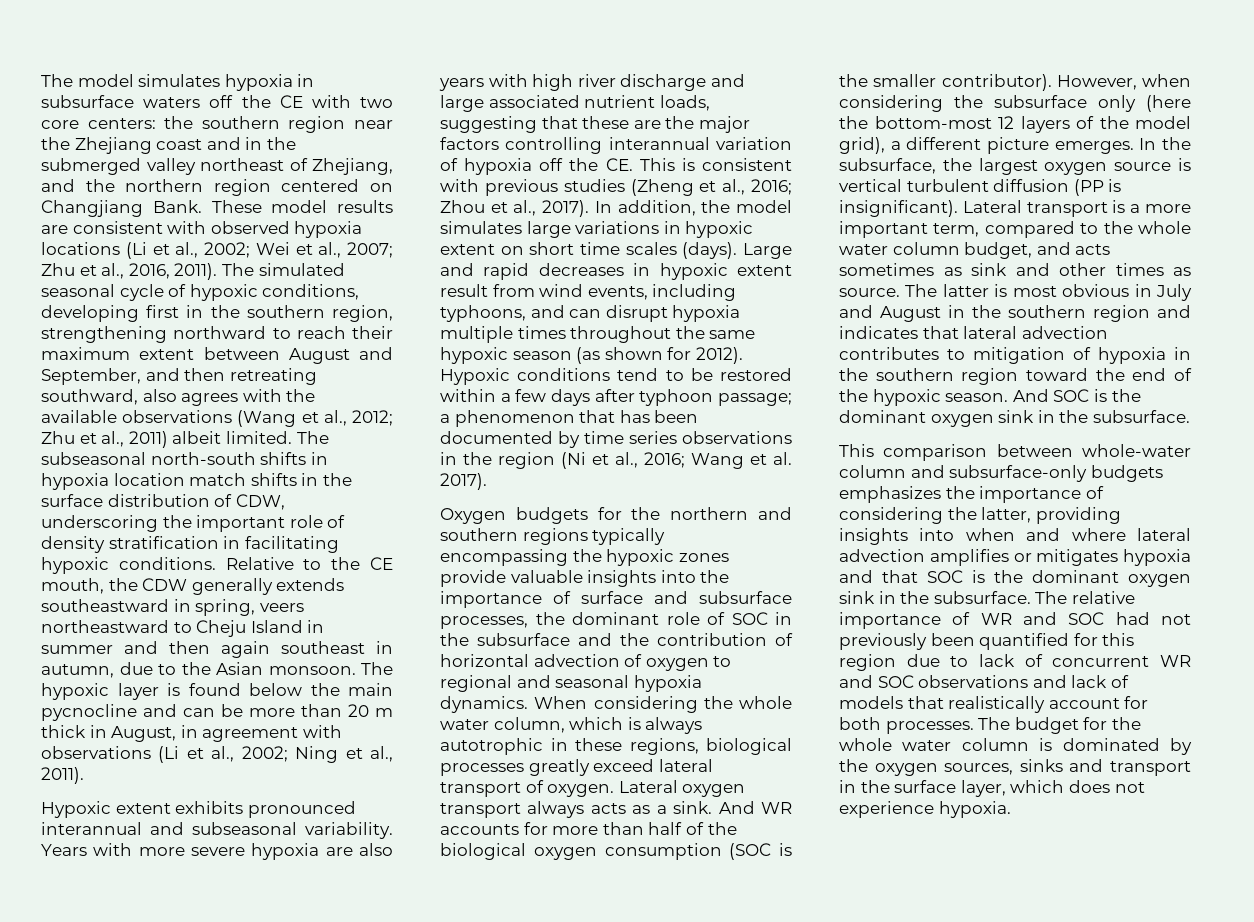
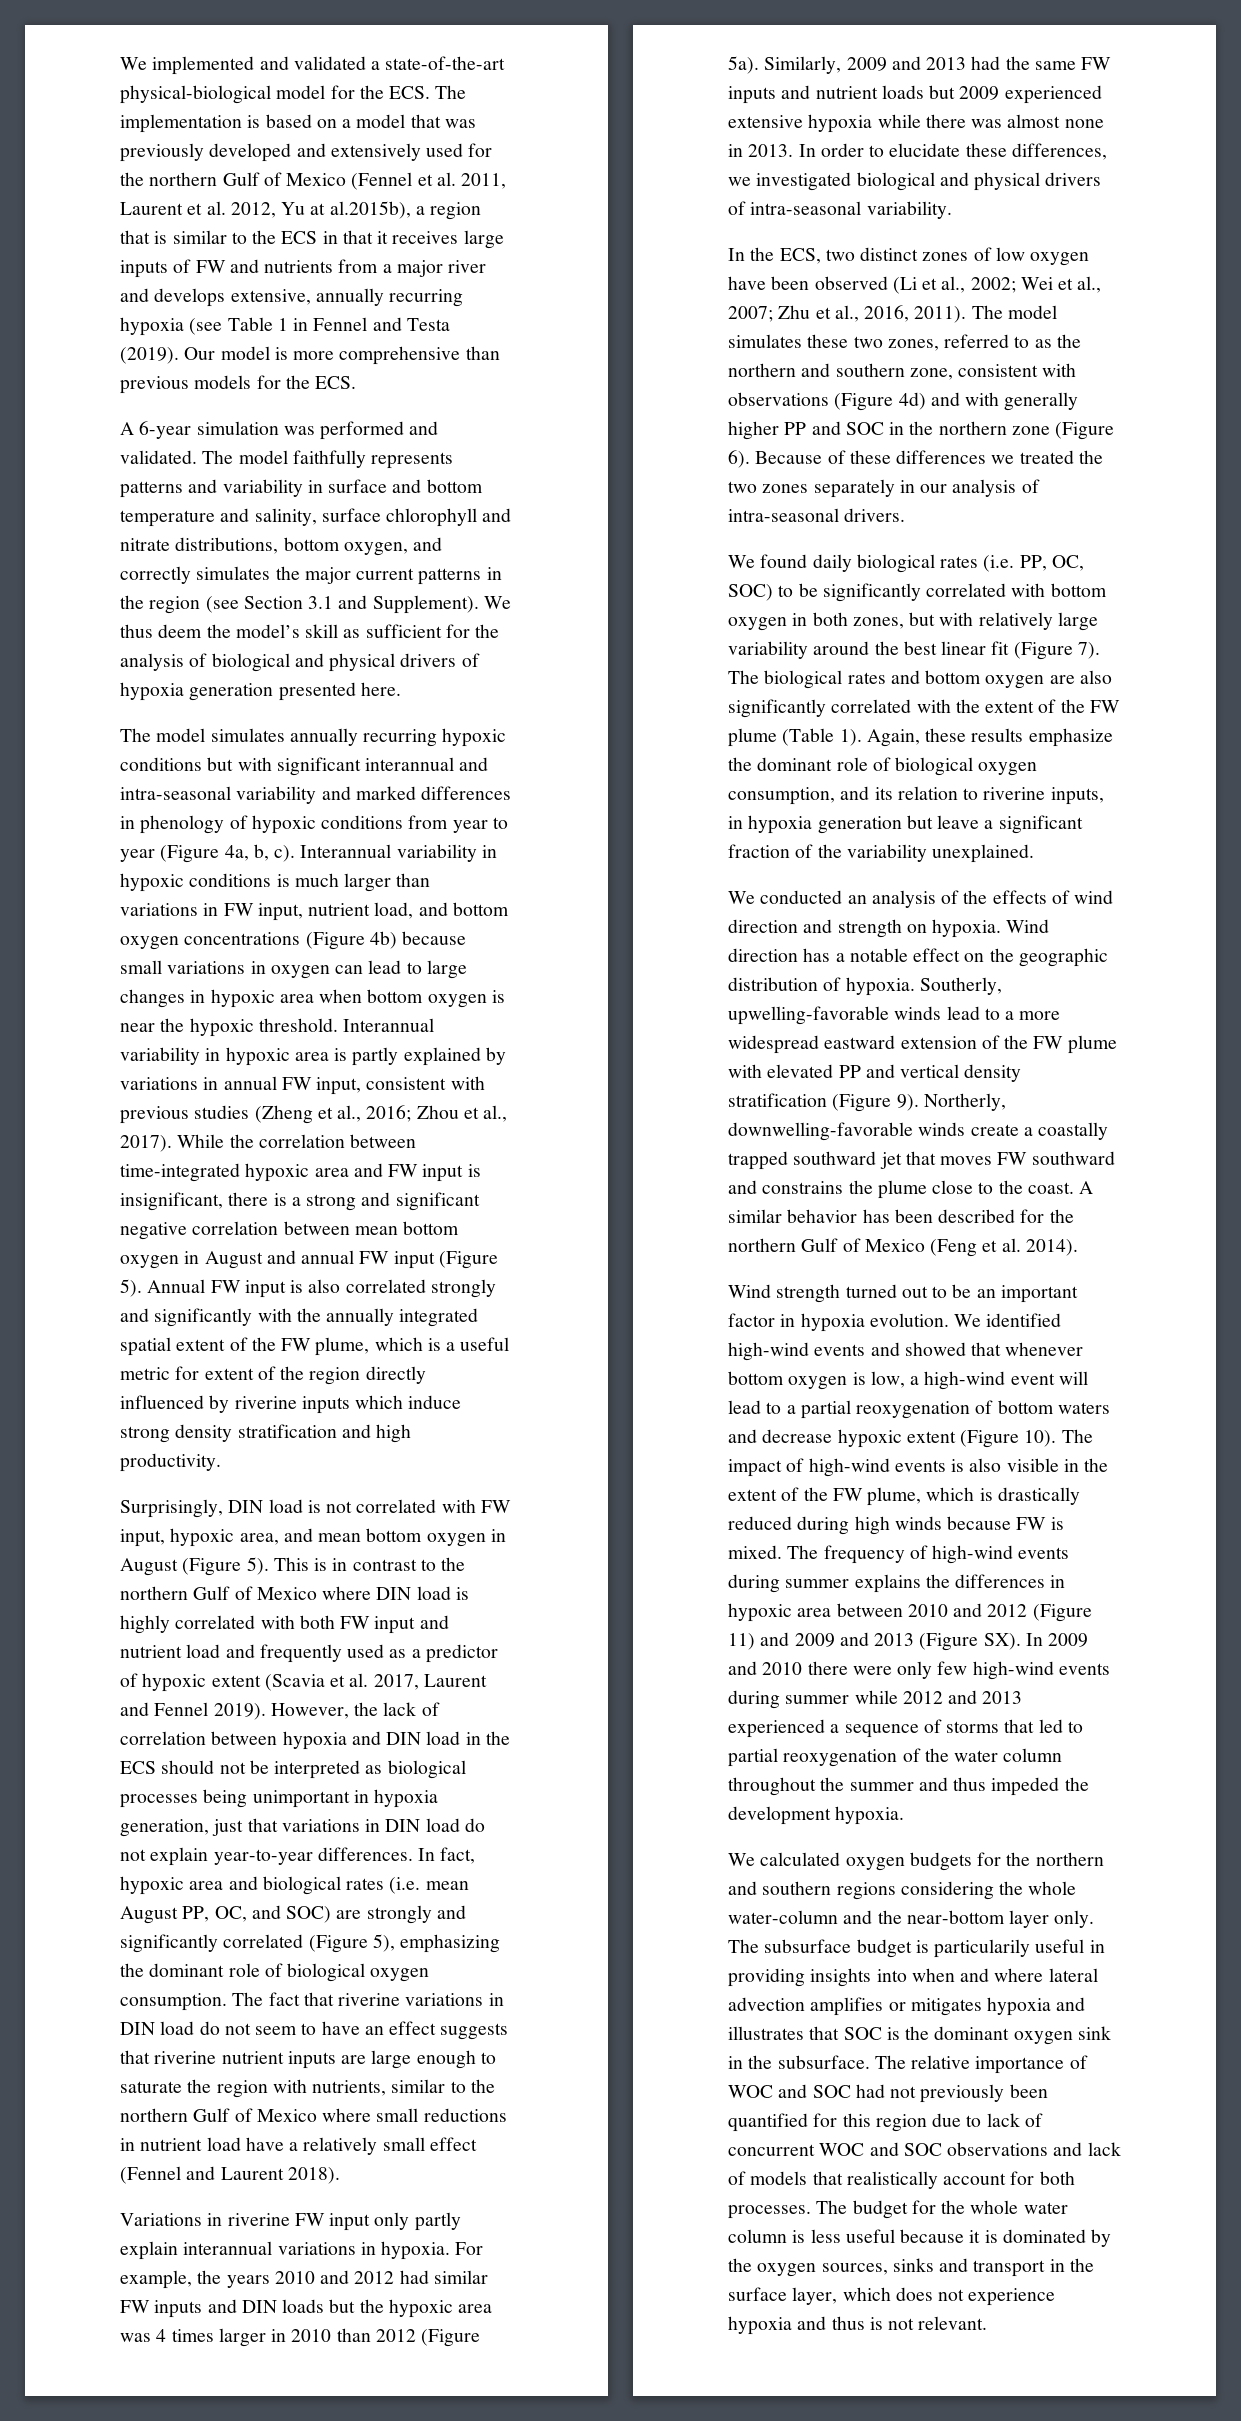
[41,74,315,91] [41,95,393,108] [41,116,393,133] [41,137,296,154] [41,158,393,175] [41,179,393,196] [41,200,393,217] [41,221,363,238] [41,242,120,255] The model simulates hypoxia in subsurface waters off the CE with two core centers: the southern region near the Zhejiang coast and in the submerged valley northeast of Zhejiang, and the northern region centered on Changjiang Bank. These model results are consistent with observed hypoxia locations -> [120,56,506,75] [120,85,467,104] [120,114,476,133] [120,143,493,162] [120,172,507,190] [120,201,482,220] [120,230,504,249] [120,259,487,278] [120,288,464,307] [120,317,450,336] [120,346,500,365] [120,375,357,394] [120,421,439,440] [120,450,454,469] [120,479,483,498] [120,508,512,527] [120,537,443,556] [120,566,502,585] [120,595,511,614] [120,624,500,638] [120,653,480,672] [120,682,401,701] [120,728,507,747] [120,757,489,776] [120,786,512,804] [120,815,508,834] [120,844,497,863] [120,873,431,892] [120,902,509,921] [120,931,467,950] [120,960,467,979] [120,989,505,1008] [120,1018,435,1037] [120,1047,506,1066] [120,1076,485,1095] [120,1105,508,1124] [120,1134,417,1152] [120,1163,481,1182] [120,1192,480,1211] [120,1221,460,1240] [120,1250,498,1269] [120,1279,496,1298] [120,1308,479,1327] [120,1337,510,1356] [120,1366,426,1385] [120,1395,462,1414] [120,1424,412,1443] [120,1453,221,1472] [120,1499,511,1518] [120,1528,506,1547] [120,1557,466,1576] [120,1586,469,1600] [120,1615,449,1634] [120,1644,498,1663] [120,1673,487,1692] [120,1702,440,1720] [120,1731,510,1750] [120,1760,466,1779] [120,1789,439,1808] [120,1818,485,1837] [120,1847,476,1866] [120,1876,469,1895] [120,1905,466,1924] [120,1934,501,1953] [120,1963,430,1982] [120,1992,504,2011] [120,2021,509,2040] [120,2050,496,2069] [120,2079,495,2098] [120,2108,507,2122] [120,2137,477,2155] [120,2166,340,2184] [120,2212,461,2231] [120,2241,484,2260] [120,2270,488,2289] [120,2299,493,2318] [120,2328,481,2347] [728,56,1112,74] [728,85,1102,104] [728,114,1104,133] [728,143,1107,160] [728,172,1102,191] [728,201,952,219] [728,247,1090,266] [728,276,888,290] We implemented and validated a state-of-the-art physical-biological model for the ECS. The implementation is based on a model that was previously developed and extensively used for the northern Gulf of Mexico (Fennel et al. 2011, Laurent et al. 2012, Yu at al.2015b), a region that is similar to the ECS in that it receives large inputs of FW and nutrients from a major river and develops extensive, annually recurring hypoxia (see Table 1 in Fennel and Testa (2019). Our model is more comprehensive than previous models for the ECS. // A 6-year simulation was performed and validated. The model faithfully represents patterns and variability in surface and bottom temperature and salinity, surface chlorophyll and nitrate distributions, bottom oxygen, and correctly simulates the major current patterns in the region (see Section 3.1 and Supplement). We thus deem the model’s skill as sufficient for the analysis of biological and physical drivers of hypoxia generation presented here. // The model simulates annually recurring hypoxic conditions but with significant interannual and intra-seasonal variability and marked differences in phenology of hypoxic conditions from year to year (Figure 4a, b, c). Interannual variability in hypoxic conditions is much larger than variations in FW input, nutrient load, and bottom oxygen concentrations (Figure 4b) because small variations in oxygen can lead to large changes in hypoxic area when bottom oxygen is near the hypoxic threshold. Interannual variability in hypoxic area is partly explained by variations in annual FW input, consistent with previous studies (Zheng et al., 2016; Zhou et al., 2017). While the correlation between time-integrated hypoxic area and FW input is insignificant, there is a strong and significant negative correlation between mean bottom oxygen in August and annual FW input (Figure 5). Annual FW input is also correlated strongly and significantly with the annually integrated spatial extent of the FW plume, which is a useful metric for extent of the region directly influenced by riverine inputs which induce strong density stratification and high productivity. // Surprisingly, DIN load is not correlated with FW input, hypoxic area, and mean bottom oxygen in August (Figure 5). This is in contrast to the northern Gulf of Mexico where DIN load is highly correlated with both FW input and nutrient load and frequently used as a predictor of hypoxic extent (Scavia et al. 2017, Laurent and Fennel 2019). However, the lack of correlation between hypoxia and DIN load in the ECS should not be interpreted as biological processes being unimportant in hypoxia generation, just that variations in DIN load do not explain year-to-year differences. In fact, hypoxic area and biological rates (i.e. mean August PP, OC, and SOC) are strongly and significantly correlated (Figure 5), emphasizing the dominant role of biological oxygen consumption. The fact that riverine variations in DIN load do not seem to have an effect suggests that riverine nutrient inputs are large enough to saturate the region with nutrients, similar to the northern Gulf of Mexico where small reductions in nutrient load have a relatively small effect (Fennel and Laurent 2018). // Variations in riverine FW input only partly explain interannual variations in hypoxia. For example, the years 2010 and 2012 had similar FW inputs and DIN loads but the hypoxic area was 4 times larger in 2010 than 2012 (Figure 5a). Similarly, 2009 and 2013 had the same FW inputs and nutrient loads but 2009 experienced extensive hypoxia while there was almost none in 2013. In order to elucidate these differences, we investigated biological and physical drivers of intra-seasonal variability. // In the ECS, two distinct zones of low oxygen have been observed
[258,263,345,276] [41,284,360,301] [41,305,393,322] [41,326,393,343] [41,347,393,364] [41,368,317,385] [41,389,316,406] [41,410,393,427] [41,431,329,448] [41,452,328,465] [41,473,352,490] [41,494,285,510] [41,515,346,532] [41,536,339,553] [41,557,394,574] [41,578,345,595] [41,599,304,616] [41,620,325,637] [41,641,393,658] [41,662,393,678] [41,683,393,700] [41,704,393,721] [41,725,342,742] [41,746,393,763] [41,767,84,784] [41,801,356,818] [41,822,393,839] [41,843,393,860] [439,74,745,91] [440,95,710,112] [440,116,750,133] [440,137,792,154] [440,158,792,175] [440,179,792,196] [440,200,792,217] [440,221,754,238] [440,242,792,259] [440,263,792,280] [440,284,737,301] [440,305,741,322] [440,326,756,343] [440,347,743,364] [440,368,792,385] [440,389,792,406] [440,410,699,427] [440,431,792,448] [440,452,792,469] [440,473,487,490] [440,508,506,524] simulated seasonal cycle of hypoxic conditions, developing first in the southern region, strengthening northward to reach their maximum extent between August and September, and then retreating southward, also agrees with the available observations (Wang et al., 2012; Zhu et al., 2011) albeit limited. The subseasonal north-south shifts in hypoxia location match shifts in the surface distribution of CDW, underscoring the important role of density stratification in facilitating hypoxic conditions. Relative to the CE mouth, the CDW generally extends southeastward in spring, veers northeastward to Cheju Island in summer and then again southeast in autumn, due to the Asian monsoon. The hypoxic layer is found below the main pycnocline and can be more than 20 m thick in August, in agreement with observations (Li et al., 2002; Ning et al., 2011). // Hypoxic extent exhibits pronounced interannual and subseasonal variability. Years with more severe hypoxia are also years with high river discharge and large associated nutrient loads, suggesting that these are the major factors controlling interannual variation of hypoxia off the CE. This is consistent with previous studies (Zheng et al., 2016; Zhou et al., 2017). In addition, the model simulates large variations in hypoxic extent on short time scales (days). Large and rapid decreases in hypoxic extent result from wind events, including typhoons, and can disrupt hypoxia multiple times throughout the same hypoxic season (as shown for 2012). Hypoxic conditions tend to be restored within a few days after typhoon passage; a phenomenon that has been documented by time series observations in the region (Ni et al., 2016; Wang et al. 2017). // Oxygen -> [1007,305,1057,319] [728,334,1081,351] [728,363,1077,380] [728,392,1079,411] [728,421,1115,440] [728,450,1103,468] [728,479,1040,498] [728,508,906,522] [728,554,1084,573] [728,583,1107,602] [728,612,1098,631] [728,641,1100,660] [728,670,1112,689] [728,699,1120,718] [728,728,1113,747] [728,757,1038,776] [728,786,1104,805] [728,815,1083,834] [728,844,1035,863] [728,890,1114,908] [728,919,1050,938] [728,948,1108,967] [728,977,1002,996] [728,1006,1061,1025] [728,1035,1117,1054] [728,1064,1022,1082] [728,1093,1006,1112] [728,1122,1109,1141] [728,1151,1115,1170] [728,1180,1094,1199] [728,1209,1074,1223] [728,1238,1078,1257] [728,1284,1078,1303] [728,1313,1062,1332] [728,1342,1084,1361] [728,1371,1088,1390] [728,1400,1110,1419] [728,1429,1093,1448] [728,1458,1109,1477] [728,1487,1080,1506] [728,1516,1064,1535] [728,1545,1070,1564] [728,1574,1066,1593] [728,1603,1092,1622] [728,1632,1089,1651] [728,1661,1110,1680] [728,1690,1023,1709] [728,1719,1083,1738] [728,1748,1063,1767] [728,1777,1089,1796] [728,1806,905,1825] [728,1852,905,1871] model simulates these two zones, referred to as the northern and southern zone, consistent with observations (Figure 4d) and with generally higher PP and SOC in the northern zone (Figure 6). Because of these differences we treated the two zones separately in our analysis of intra-seasonal drivers. // We found daily biological rates (i.e. PP, OC, SOC) to be significantly correlated with bottom oxygen in both zones, but with relatively large variability around the best linear fit (Figure 7). The biological rates and bottom oxygen are also significantly correlated with the extent of the FW plume (Table 1). Again, these results emphasize the dominant role of biological oxygen consumption, and its relation to riverine inputs, in hypoxia generation but leave a significant fraction of the variability unexplained. // We conducted an analysis of the effects of wind direction and strength on hypoxia. Wind direction has a notable effect on the geographic distribution of hypoxia. Southerly, upwelling-favorable winds lead to a more widespread eastward extension of the FW plume with elevated PP and vertical density stratification (Figure 9). Northerly, downwelling-favorable winds create a coastally trapped southward jet that moves FW southward and constrains the plume close to the coast. A similar behavior has been described for the northern Gulf of Mexico (Feng et al. 2014). // Wind strength turned out to be an important factor in hypoxia evolution. We identified high-wind events and showed that whenever bottom oxygen is low, a high-wind event will lead to a partial reoxygenation of bottom waters and decrease hypoxic extent (Figure 10). The impact of high-wind events is also visible in the extent of the FW plume, which is drastically reduced during high winds because FW is mixed. The frequency of high-wind events during summer explains the differences in hypoxic area between 2010 and 2012 (Figure 11) and 2009 and 2013 (Figure SX). In 2009 and 2010 there were only few high-wind events during summer while 2012 and 2013 experienced a sequence of storms that led to partial reoxygenation of the water column throughout the summer and thus impeded the development hypoxia. // We calculated oxygen
[592,528,666,545] [440,549,729,566] [440,570,730,587] [440,591,792,608] [440,612,792,629] [440,633,793,646] [440,654,732,671] [440,675,702,692] [440,696,792,713] [440,717,703,734] [440,738,792,755] [440,759,713,776] [440,780,746,797] [440,801,792,818] [440,822,737,835] [440,843,792,860] [839,74,1191,91] [839,95,1191,112] [839,116,1191,133] [839,137,1191,154] [839,158,1191,175] [839,179,1122,196] [839,200,1191,217] [839,221,1191,238] [839,242,1111,259] [839,263,1191,276] [839,284,1192,301] [839,305,1191,322] [839,326,1108,339] [839,347,1191,364] [839,368,1192,385] [839,389,1141,406] [839,410,1190,427] [839,444,1191,461] [839,465,1163,482] [839,486,1104,503] [839,507,1032,524] typically encompassing the hypoxic zones provide valuable insights into the importance of surface and subsurface processes, the dominant role of SOC in the subsurface and the contribution of horizontal advection of oxygen to regional and seasonal hypoxia dynamics. When considering the whole water column, which is always autotrophic in these regions, biological processes greatly exceed lateral transport of oxygen. Lateral oxygen transport always acts as a sink. And WR accounts for more than half of the biological oxygen consumption (SOC is the smaller contributor). However, when considering the subsurface only (here the bottom-most 12 layers of the model grid), a different picture emerges. In the subsurface, the largest oxygen source is vertical turbulent diffusion (PP is insignificant). Lateral transport is a more important term, compared to the whole water column budget, and acts sometimes as sink and other times as source. The latter is most obvious in July and August in the southern region and indicates that lateral advection contributes to mitigation of hypoxia in the southern region toward the end of the hypoxic season. And SOC is the dominant oxygen sink in the subsurface. // This comparison between whole-water column and subsurface-only budgets emphasizes the importance of considering the latter, -> [900,1881,1077,1900] [728,1910,1095,1928] [728,1939,1105,1958] considering the whole water-column and the near-bottom layer only. The subsurface budget is particularily useful in
(873, 576) none -> [728,2026,804,2040] illustrates
[980,613,1012,625] WR -> [728,2085,773,2098] WOC
[1160,655,1191,667] WR -> [819,2143,865,2156] WOC
(1053, 744) none -> [810,2229,998,2243] less useful because it is
[938,801,1011,818] hypoxia. -> [728,2316,988,2335] hypoxia and thus is not relevant.

